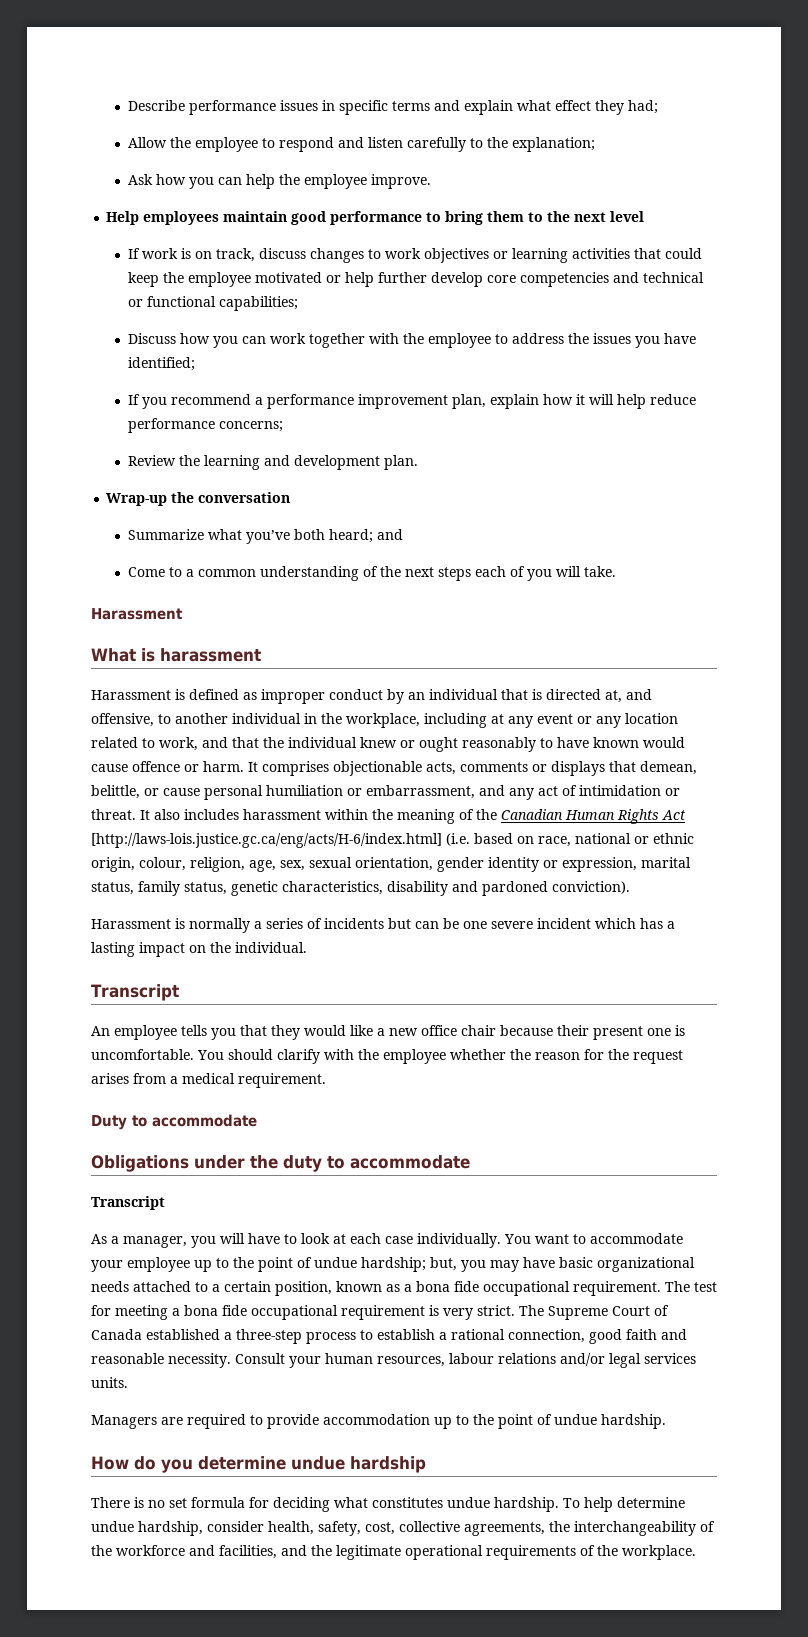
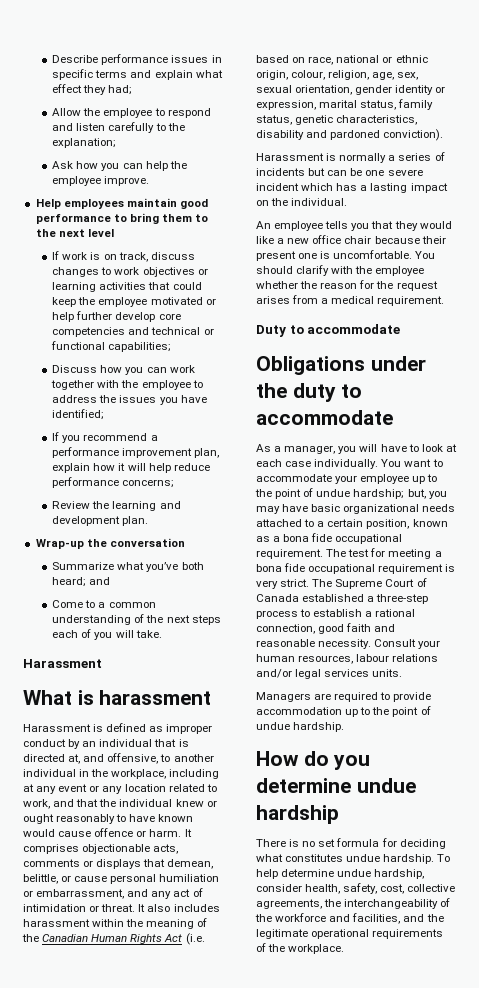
[91,833,442,848] [http://laws-lois.justice.gc.ca/eng/acts/H-6/index.html] -> (183, 938) none
[91,984,179,1001] // Transcript -> (348, 202) none
[91,1196,165,1210] // Transcript -> (393, 417) none

